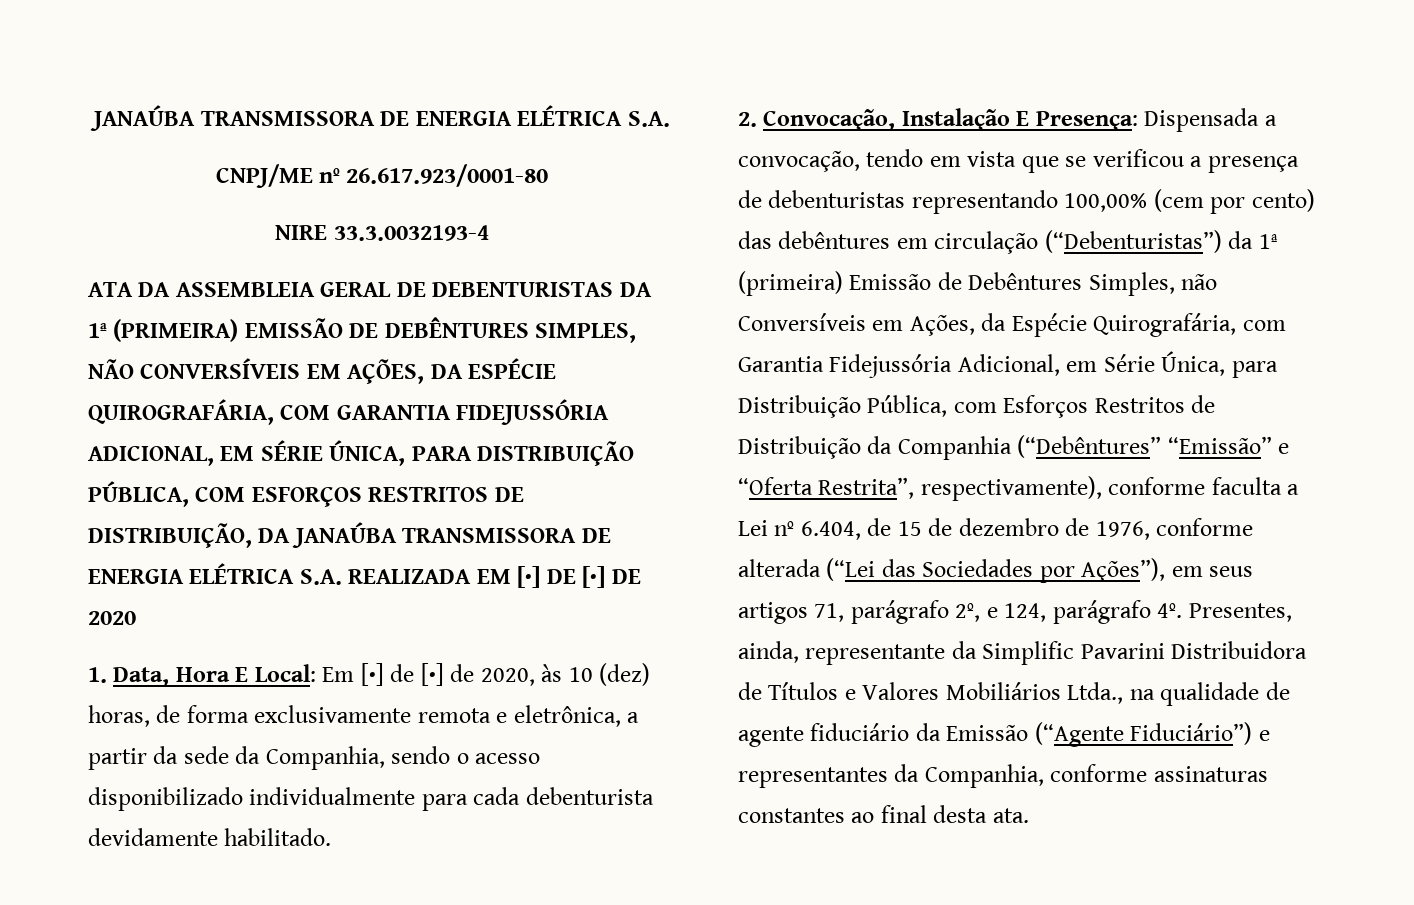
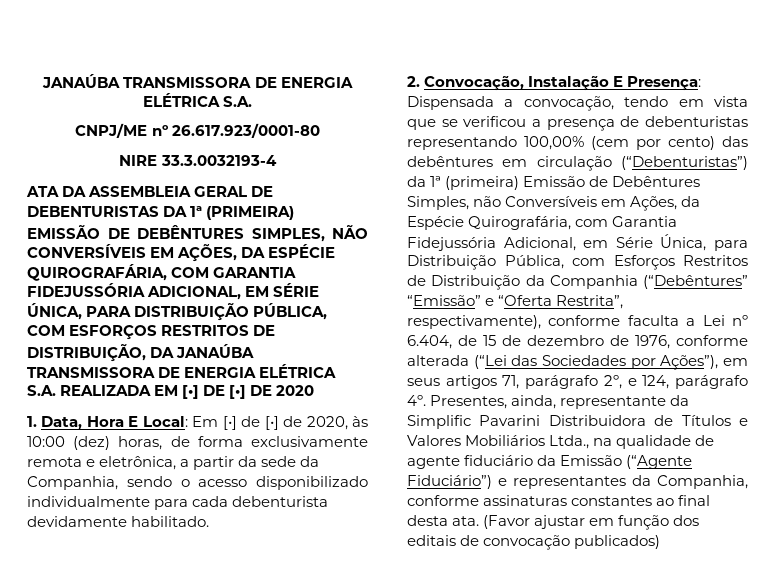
[568,667,593,682] 10 -> [27,436,65,447] 10:00
(1029, 815) none -> [483,515,700,530] [407,535,661,550] (Favor ajustar em função dos editais de convocação publicados)

